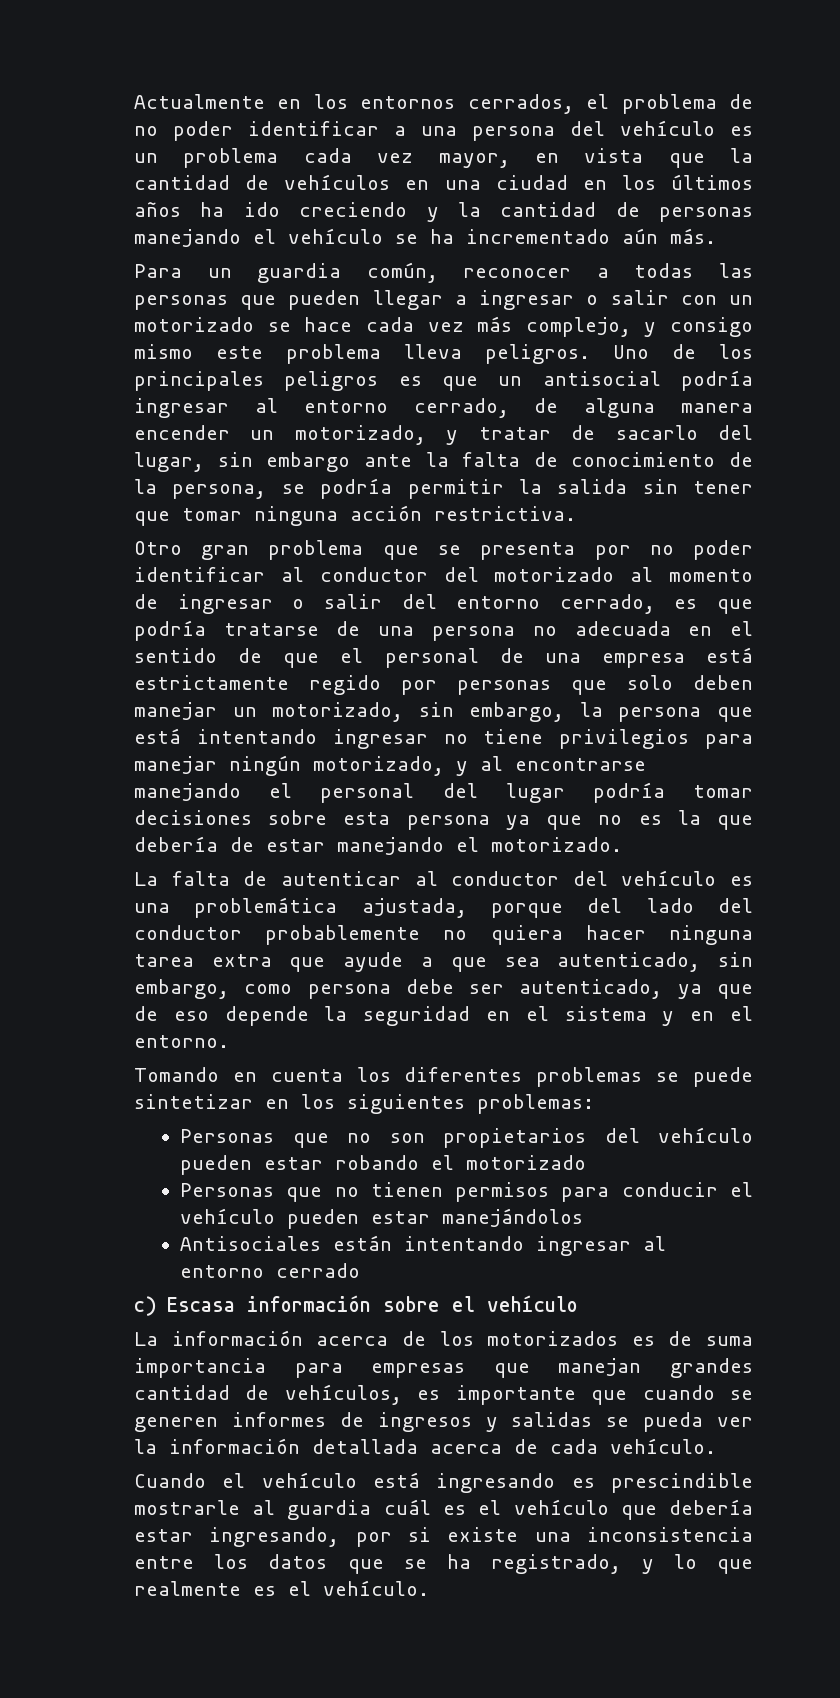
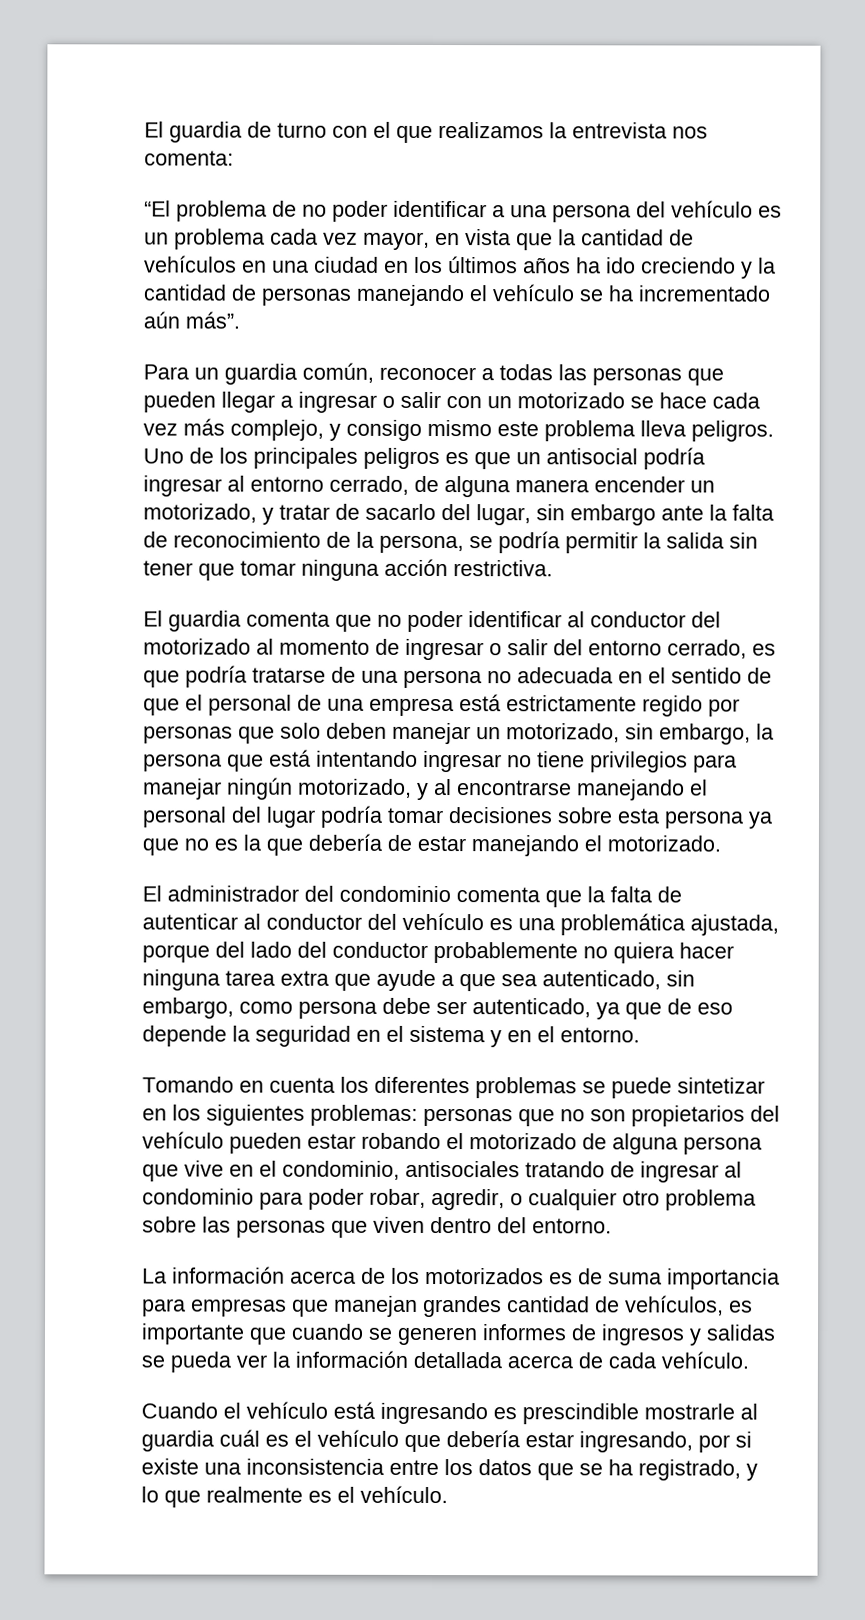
[133,94,610,114] Actualmente en los entornos cerrados, el -> [143,121,708,143] [143,150,234,166] [143,200,171,217] El guardia de turno con el que realizamos la entrevista nos comenta: // “El
[669,228,716,244] más. -> [184,311,240,329] más”.
[571,452,716,467] conocimiento -> [172,531,321,548] reconocimiento
[133,540,631,560] Otro gran problema que se presenta por -> [142,610,372,632] El guardia comenta que
[133,872,158,886] La -> [141,885,605,908] El administrador del condominio comenta que la
[180,1129,275,1143] // Personas -> [422,1107,513,1127] personas
[180,1182,753,1202] [180,1208,584,1229] [180,1235,667,1256] [180,1263,361,1278] [133,1295,579,1316] // Personas que no tienen permisos para conducir el vehículo pueden estar manejándolos // Antisociales están intentando ingresar al entorno cerrado // c) Escasa información sobre el vehículo -> [581,1133,762,1155] [141,1160,742,1183] [141,1188,756,1211] [141,1216,612,1238] de alguna persona que vive en el condominio, antisociales tratando de ingresar al condominio para poder robar, agredir, o cualquier otro problema sobre las personas que viven dentro del entorno.

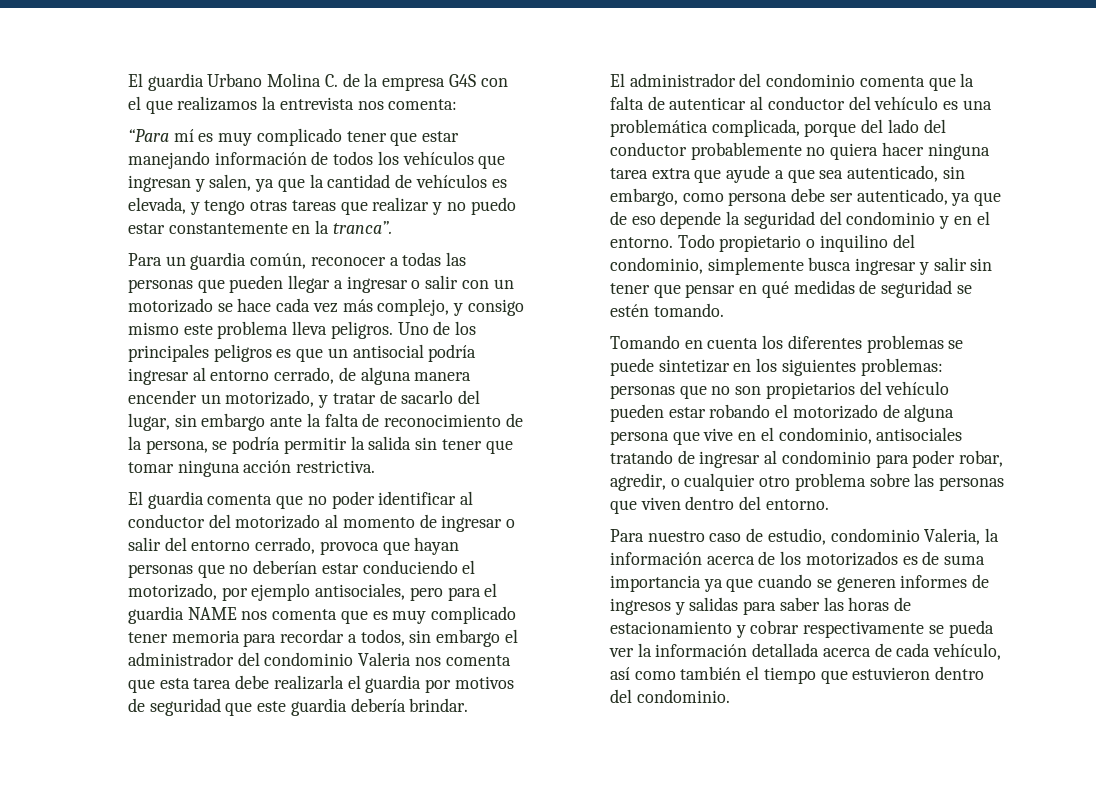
[143,121,327,143] El guardia de turno -> [127,73,476,91] El guardia Urbano Molina C. de la empresa G4S
[143,200,782,223] [143,228,511,250] “El problema de no poder identificar a una persona del vehículo es un problema cada vez mayor, en vista -> [127,128,460,146] [127,151,506,169] [127,174,275,192] “Para mí es muy complicado tener que estar manejando información de todos los vehículos que ingresan y salen, ya
[241,256,776,279] [142,284,771,307] [142,311,240,329] en una ciudad en los últimos años ha ido creciendo y la cantidad de personas manejando el vehículo se ha incrementado aún más”. -> [491,179,507,188] [127,197,516,215] [127,220,392,234] es elevada, y tengo otras tareas que realizar y no puedo estar constantemente en la tranca”.
[751,643,776,656] [142,665,772,689] [142,694,740,717] [142,722,774,745] [142,749,737,773] [142,777,708,801] [141,805,772,829] [141,833,721,857] es que podría tratarse de una persona no adecuada en el sentido de que el personal de una empresa está estrictamente regido por personas que solo deben manejar un motorizado, sin embargo, la persona que está intentando ingresar no tiene privilegios para manejar ningún motorizado, y al encontrarse manejando el personal del lugar podría tomar decisiones sobre esta persona ya que no es la que debería de estar manejando el motorizado. -> [319,537,460,555] [127,560,476,578] [127,583,498,601] [127,606,517,624] [127,629,518,647] [127,652,511,666] [127,675,514,693] [127,698,469,716] provoca que hayan personas que no deberían estar conduciendo el motorizado, por ejemplo antisociales, pero para el guardia NAME nos comenta que es muy complicado tener memoria para recordar a todos, sin embargo el administrador del condominio Valeria nos comenta que esta tarea debe realizarla el guardia por motivos de seguridad que este guardia debería brindar.
[689,914,779,936] ajustada, -> [711,119,800,137] complicada,
[355,1025,485,1043] en el sistema -> [819,211,936,225] del condominio
(640, 1035) none -> [677,234,915,252] [609,257,993,275] [609,280,972,298] [609,303,724,317] Todo propietario o inquilino del condominio, simplemente busca ingresar y salir sin tener que pensar en qué medidas de seguridad se estén tomando.
[141,1268,167,1284] La -> [609,528,1000,545] Para nuestro caso de estudio, condominio Valeria, la
[141,1295,753,1318] [140,1323,245,1345] para empresas que manejan grandes cantidad de vehículos, es importante -> [703,579,723,592] ya
(776, 1332) none -> [743,597,912,615] [609,620,925,638] para saber las horas de estacionamiento y cobrar respectivamente
[660,1351,749,1369] [140,1401,758,1425] [140,1429,752,1453] [140,1458,758,1481] [140,1485,448,1508] vehículo. // Cuando el vehículo está ingresando es prescindible mostrarle al guardia cuál es el vehículo que debería estar ingresando, por si existe una inconsistencia entre los datos que se ha registrado, y lo que realmente es el vehículo. -> [933,643,1002,660] [609,666,985,684] [609,689,730,703] vehículo, así como también el tiempo que estuvieron dentro del condominio.

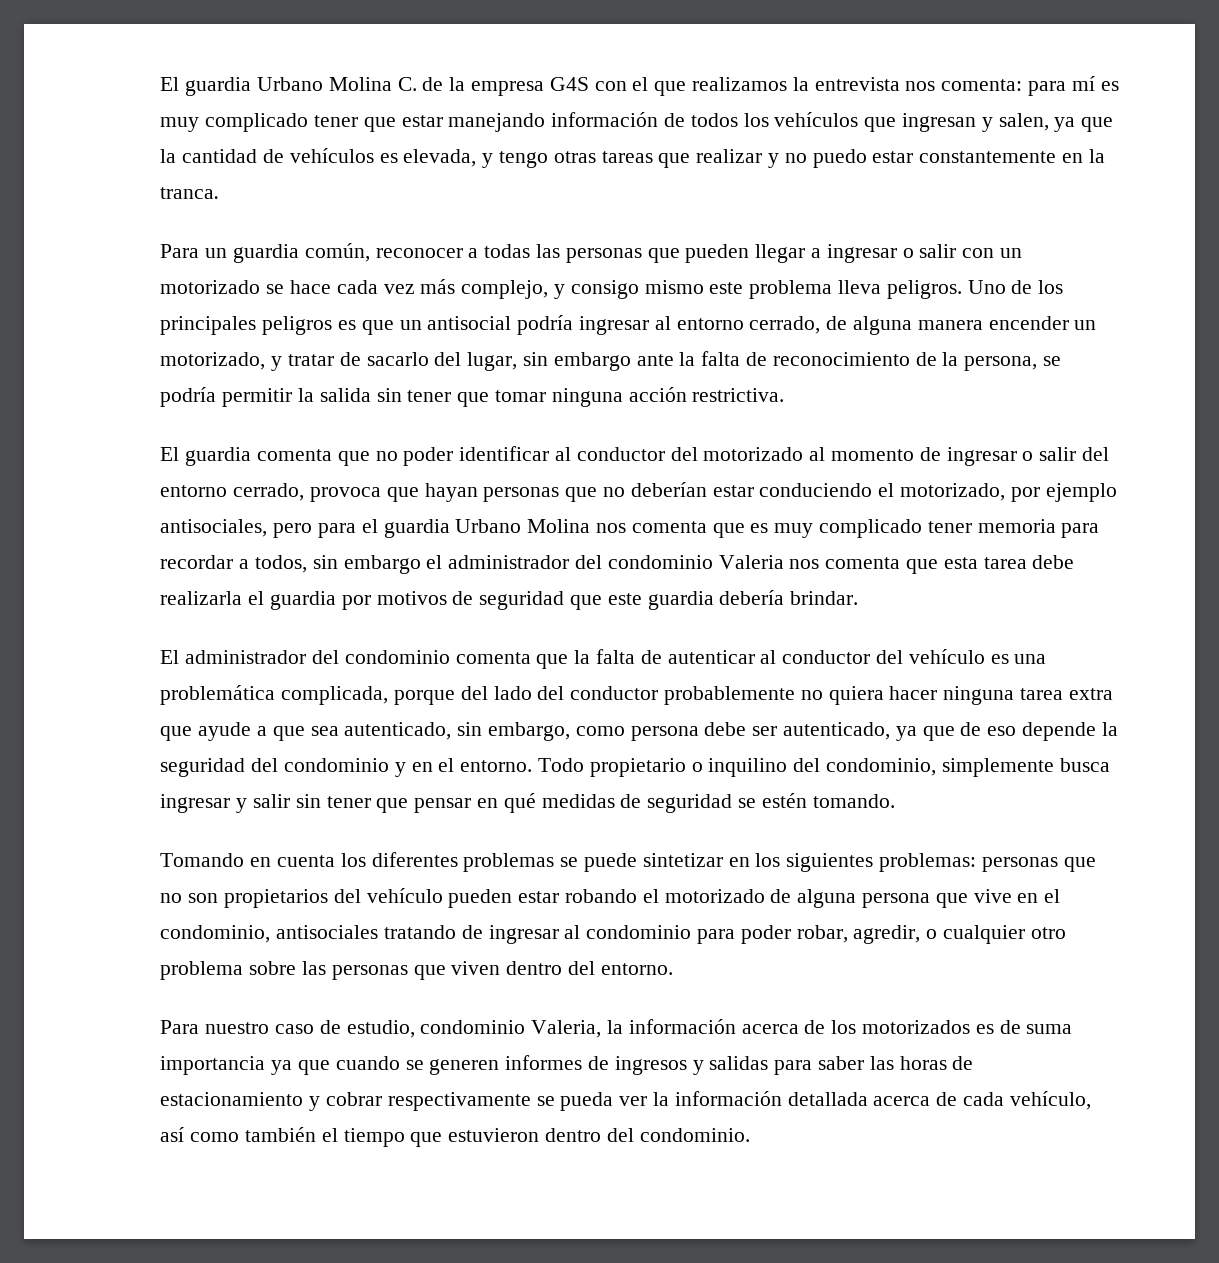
[127,129,169,142] // “Para -> [1028,81,1067,96] para
[332,221,392,234] tranca”. -> [160,187,220,199] tranca.
[187,607,237,620] NAME -> [455,519,591,533] Urbano Molina

